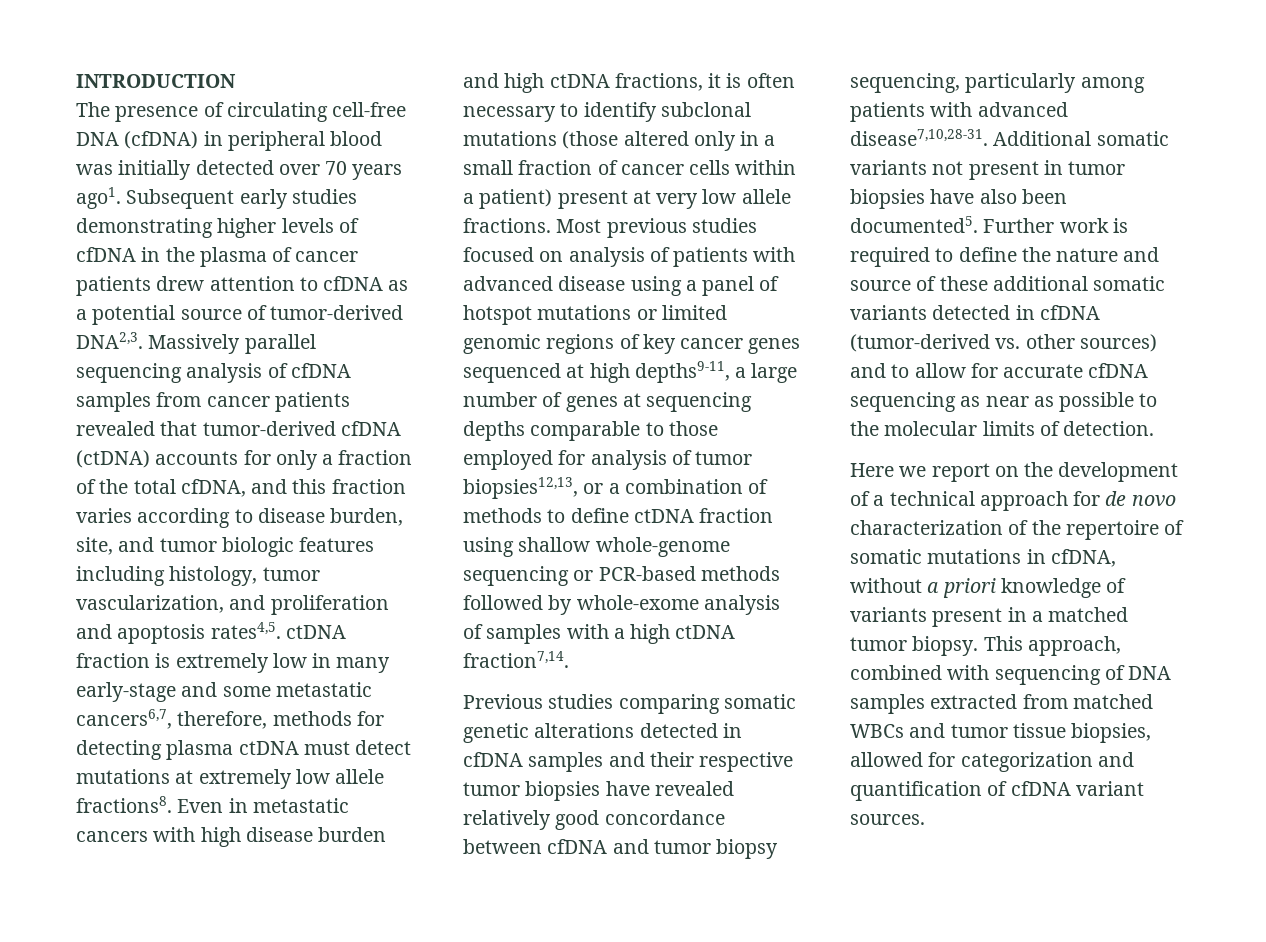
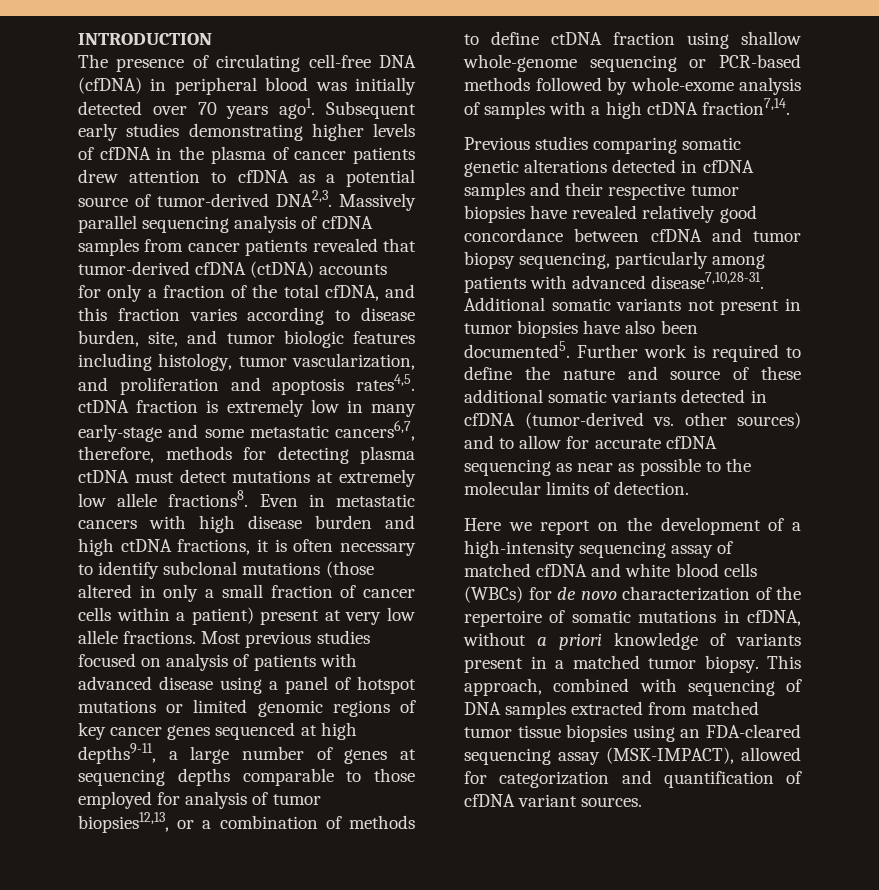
[693,131,760,151] only in -> [139,584,199,602] in only
[889,491,1068,511] technical approach -> [464,540,734,558] [464,563,757,577] [464,586,523,603] high-intensity sequencing assay of matched cfDNA and white blood cells (WBCs)
[850,723,1152,743] WBCs and tumor tissue biopsies, -> [464,724,801,742] [464,747,734,765] tumor tissue biopsies using an FDA-cleared sequencing assay (MSK-IMPACT),

